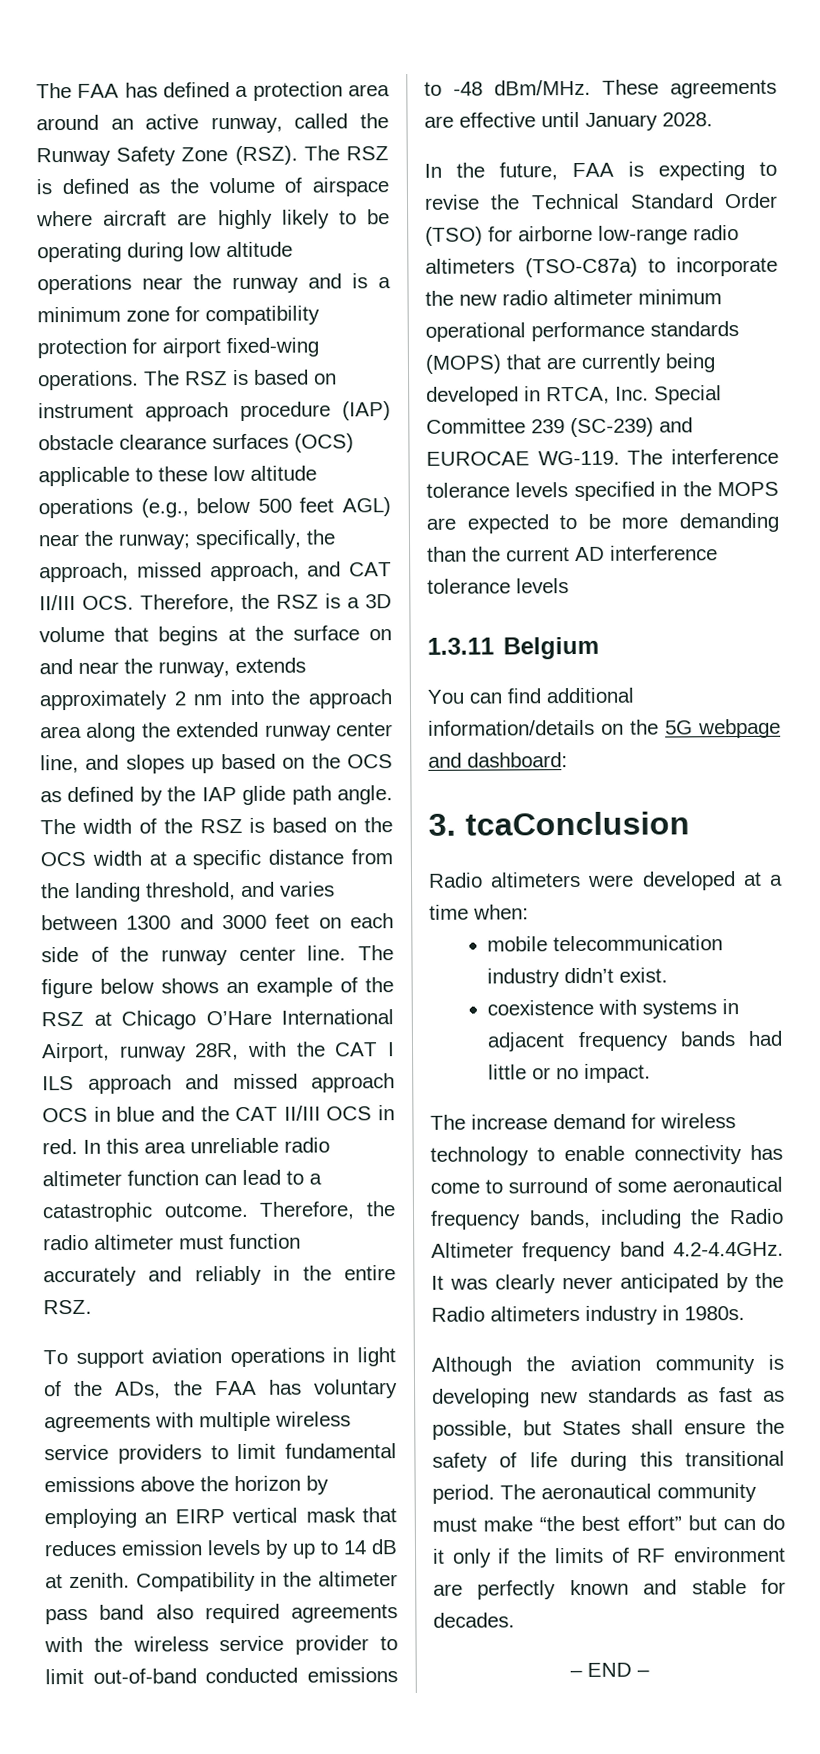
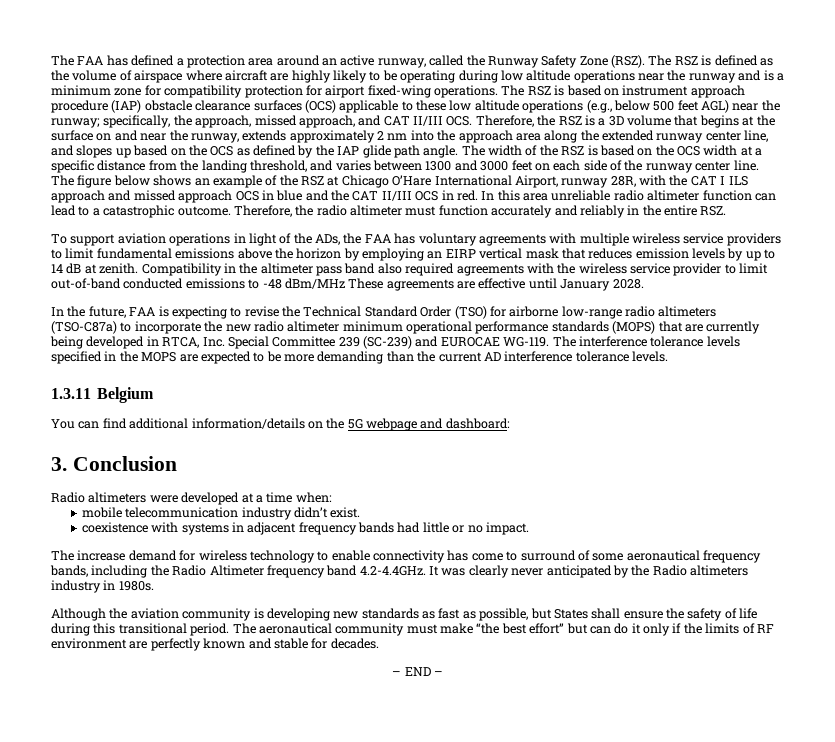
[494,79,591,96] dBm/MHz. -> [284,278,345,289] dBm/MHz
[516,578,569,594] levels -> [632,351,668,362] levels.
[465,811,691,836] tcaConclusion -> [73,456,178,471] Conclusion

